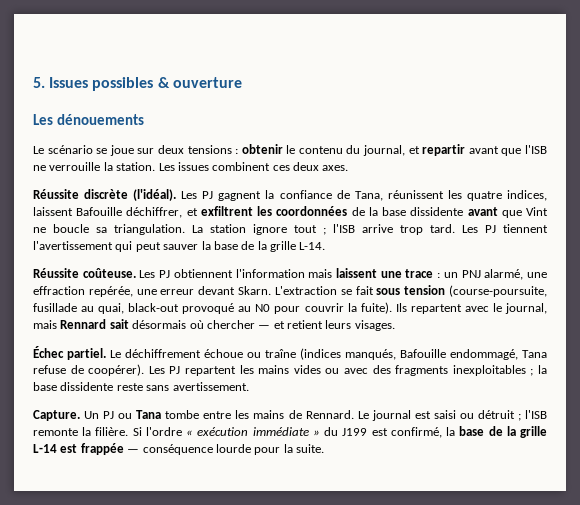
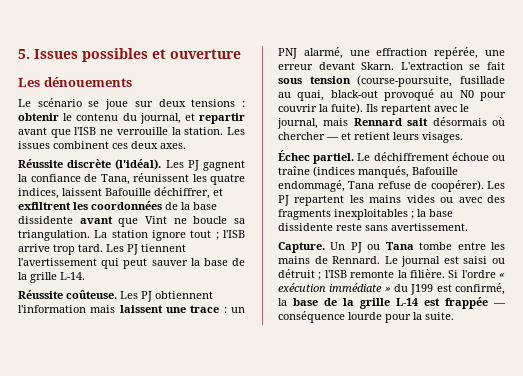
[157,77,170,88] & -> [152,49,166,59] et

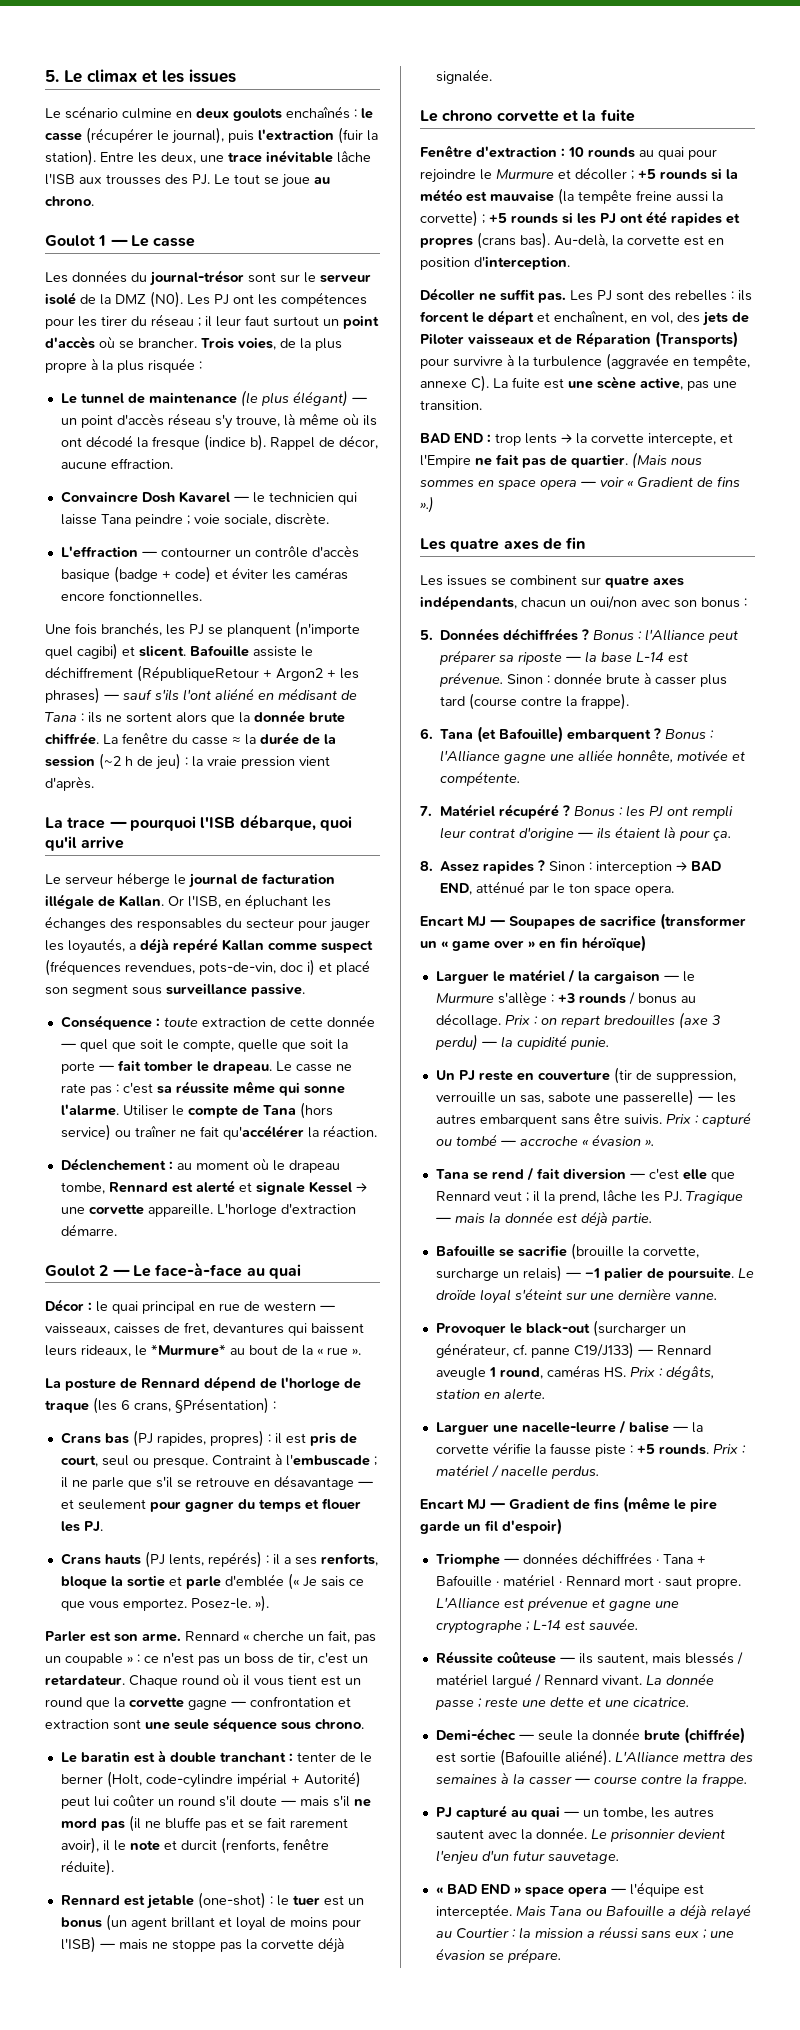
[18,48,241,62] [18,77,132,87] [18,98,245,110] [18,113,245,124] [18,127,245,138] [18,141,186,149] [18,159,245,171] [18,173,245,185] [18,187,223,199] [18,201,217,210] [18,216,245,227] [18,230,246,241] [18,244,186,255] [18,258,245,269] [18,272,85,283] [18,290,213,302] [18,305,246,313] [278,47,505,59] [278,62,505,70] [278,75,505,87] [278,89,506,101] [278,103,469,115] [277,117,505,129] [278,132,463,143] [278,150,505,164] [278,166,458,178] [278,180,505,192] [278,195,505,206] [278,209,453,220] [278,223,468,231] [278,242,505,253] [278,256,505,267] [278,269,505,280] [278,283,505,295] [278,297,506,309] [278,311,454,323] 5. Issues possibles et ouverture // Les dénouements // Le scénario se joue sur deux tensions : obtenir le contenu du journal, et repartir avant que l'ISB ne verrouille la station. Les issues combinent ces deux axes. // Réussite discrète (l'idéal). Les PJ gagnent la confiance de Tana, réunissent les quatre indices, laissent Bafouille déchiffrer, et exfiltrent les coordonnées de la base dissidente avant que Vint ne boucle sa triangulation. La station ignore tout ; l'ISB arrive trop tard. Les PJ tiennent l'avertissement qui peut sauver la base de la grille L-14. // Réussite coûteuse. Les PJ obtiennent l'information mais laissent une trace : un PNJ alarmé, une effraction repérée, une erreur devant Skarn. L'extraction se fait sous tension (course-poursuite, fusillade au quai, black-out provoqué au N0 pour couvrir la fuite). Ils repartent avec le journal, mais Rennard sait désormais où chercher — et retient leurs visages. // Échec partiel. Le déchiffrement échoue ou traîne (indices manqués, Bafouille endommagé, Tana refuse de coopérer). Les PJ repartent les mains vides ou avec des fragments inexploitables ; la base dissidente reste sans avertissement. // Capture. Un PJ ou Tana tombe entre les mains de Rennard. Le journal est saisi ou détruit ; l'ISB remonte la filière. Si l'ordre « exécution immédiate » du J199 est confirmé, la base de la grille L-14 est frappée — conséquence lourde pour la suite. -> [45,69,236,83] [45,106,373,121] [45,127,378,144] [45,149,371,166] [45,173,330,188] [45,196,94,206] [45,235,196,247] [45,270,371,286] [45,291,367,308] [45,314,379,329] [45,336,342,351] [45,358,202,373] [60,390,367,407] [60,413,377,429] [60,434,378,451] [60,458,173,469] [60,491,357,505] [60,512,329,527] [60,545,359,558] [60,566,348,583] [60,590,202,602] [45,621,360,638] [45,643,313,660] [45,665,359,682] [45,687,357,704] [45,710,345,725] [45,732,336,745] [45,753,330,770] [45,776,94,791] [45,814,352,831] [45,836,125,851] [45,872,335,888] [45,894,331,909] [45,916,370,932] [45,938,373,954] [45,959,370,976] [45,983,305,997] [60,1015,375,1030] [60,1039,348,1052] [60,1060,352,1074] [60,1081,345,1096] [60,1102,333,1119] [60,1124,377,1141] [60,1158,340,1173] [60,1180,367,1195] [60,1203,356,1217] [60,1224,117,1236] [45,1262,301,1279] [45,1299,335,1314] [45,1322,364,1336] [45,1344,361,1357] [45,1376,361,1391] [45,1397,276,1414] [60,1430,357,1447] [60,1453,377,1468] [60,1475,373,1490] [60,1498,361,1512] [60,1521,103,1532] [60,1551,378,1568] [60,1573,364,1590] [60,1595,269,1612] [45,1630,376,1644] [45,1652,368,1666] [45,1673,361,1688] [45,1696,351,1710] [45,1717,364,1732] [60,1750,372,1763] [60,1771,361,1788] [60,1795,371,1809] [60,1815,348,1832] [60,1837,329,1854] [60,1859,114,1876] [60,1892,364,1909] [60,1914,361,1931] [60,1936,344,1953] [435,69,492,84] [420,109,635,122] [420,146,717,160] [420,167,738,183] [420,188,723,205] [420,210,740,227] [420,232,724,249] [420,256,570,270] [420,288,752,303] [420,310,749,326] [420,331,738,348] [420,353,750,370] [420,375,737,392] [420,400,482,411] [420,433,733,446] [420,452,702,469] [420,476,740,490] [420,496,434,513] [420,537,586,552] [420,575,684,588] [420,595,747,610] [420,628,739,643] [439,650,689,665] [439,672,728,687] [440,693,630,710] [420,726,715,743] [440,749,746,764] [440,771,521,786] [420,804,733,819] [439,826,731,841] [420,860,722,874] [440,881,675,896] [420,913,746,930] [420,935,646,952] [435,969,695,984] [435,991,696,1006] [435,1012,721,1029] [434,1034,609,1051] [435,1067,736,1084] [435,1089,736,1106] [435,1112,751,1127] [435,1134,654,1146] [435,1167,735,1182] [435,1190,743,1204] [435,1211,652,1227] [435,1243,699,1260] [435,1265,754,1282] [435,1288,717,1304] [435,1320,686,1337] [435,1342,711,1359] [435,1365,714,1380] [435,1388,545,1400] [435,1420,703,1435] [435,1442,746,1457] [435,1464,599,1479] [420,1496,717,1513] [420,1518,562,1535] [435,1552,706,1567] [435,1574,741,1589] [435,1596,679,1611] [435,1618,638,1634] [435,1651,743,1665] [435,1673,714,1688] [434,1697,689,1710] [435,1727,745,1744] [435,1749,753,1766] [435,1772,747,1787] [435,1805,714,1820] [435,1827,725,1842] [435,1850,619,1865] [435,1882,704,1897] [435,1904,751,1920] [435,1926,734,1939] [435,1948,561,1963] 5. Le climax et les issues // Le scénario culmine en deux goulots enchaînés : le casse (récupérer le journal), puis l'extraction (fuir la station). Entre les deux, une trace inévitable lâche l'ISB aux trousses des PJ. Le tout se joue au chrono. // Goulot 1 — Le casse // Les données du journal-trésor sont sur le serveur isolé de la DMZ (N0). Les PJ ont les compétences pour les tirer du réseau ; il leur faut surtout un point d'accès où se brancher. Trois voies, de la plus propre à la plus risquée : // Le tunnel de maintenance (le plus élégant) — un point d'accès réseau s'y trouve, là même où ils ont décodé la fresque (indice b). Rappel de décor, aucune effraction. // Convaincre Dosh Kavarel — le technicien qui laisse Tana peindre ; voie sociale, discrète. // L'effraction — contourner un contrôle d'accès basique (badge + code) et éviter les caméras encore fonctionnelles. // Une fois branchés, les PJ se planquent (n'importe quel cagibi) et slicent. Bafouille assiste le déchiffrement (RépubliqueRetour + Argon2 + les phrases) — sauf s'ils l'ont aliéné en médisant de Tana : ils ne sortent alors que la donnée brute chiffrée. La fenêtre du casse ≈ la durée de la session (~2 h de jeu) : la vraie pression vient d'après. // La trace — pourquoi l'ISB débarque, quoi qu'il arrive // Le serveur héberge le journal de facturation illégale de Kallan. Or l'ISB, en épluchant les échanges des responsables du secteur pour jauger les loyautés, a déjà repéré Kallan comme suspect (fréquences revendues, pots-de-vin, doc i) et placé son segment sous surveillance passive. // Conséquence : toute extraction de cette donnée — quel que soit le compte, quelle que soit la porte — fait tomber le drapeau. Le casse ne rate pas : c'est sa réussite même qui sonne l'alarme. Utiliser le compte de Tana (hors service) ou traîner ne fait qu'accélérer la réaction. // Déclenchement : au moment où le drapeau tombe, Rennard est alerté et signale Kessel → une corvette appareille. L'horloge d'extraction démarre. // Goulot 2 — Le face-à-face au quai // Décor : le quai principal en rue de western — vaisseaux, caisses de fret, devantures qui baissent leurs rideaux, le *Murmure* au bout de la « rue ». // La posture de Rennard dépend de l'horloge de traque (les 6 crans, §Présentation) : // Crans bas (PJ rapides, propres) : il est pris de court, seul ou presque. Contraint à l'embuscade ; il ne parle que s'il se retrouve en désavantage — et seulement pour gagner du temps et flouer les PJ. // Crans hauts (PJ lents, repérés) : il a ses renforts, bloque la sortie et parle d'emblée (« Je sais ce que vous emportez. Posez-le. »). // Parler est son arme. Rennard « cherche un fait, pas un coupable » : ce n'est pas un boss de tir, c'est un retardateur. Chaque round où il vous tient est un round que la corvette gagne — confrontation et extraction sont une seule séquence sous chrono. // Le baratin est à double tranchant : tenter de le berner (Holt, code-cylindre impérial + Autorité) peut lui coûter un round s'il doute — mais s'il ne mord pas (il ne bluffe pas et se fait rarement avoir), il le note et durcit (renforts, fenêtre réduite). // Rennard est jetable (one-shot) : le tuer est un bonus (un agent brillant et loyal de moins pour l'ISB) — mais ne stoppe pas la corvette déjà signalée. // Le chrono corvette et la fuite // Fenêtre d'extraction : 10 rounds au quai pour rejoindre le Murmure et décoller ; +5 rounds si la météo est mauvaise (la tempête freine aussi la corvette) ; +5 rounds si les PJ ont été rapides et propres (crans bas). Au-delà, la corvette est en position d'interception. // Décoller ne suffit pas. Les PJ sont des rebelles : ils forcent le départ et enchaînent, en vol, des jets de Piloter vaisseaux et de Réparation (Transports) pour survivre à la turbulence (aggravée en tempête, annexe C). La fuite est une scène active, pas une transition. // BAD END : trop lents → la corvette intercepte, et l'Empire ne fait pas de quartier. (Mais nous sommes en space opera — voir « Gradient de fins ».) // Les quatre axes de fin // Les issues se combinent sur quatre axes indépendants, chacun un oui/non avec son bonus : // 5. Données déchiffrées ? Bonus : l'Alliance peut préparer sa riposte — la base L-14 est prévenue. Sinon : donnée brute à casser plus tard (course contre la frappe). // 6. Tana (et Bafouille) embarquent ? Bonus : l'Alliance gagne une alliée honnête, motivée et compétente. // 7. Matériel récupéré ? Bonus : les PJ ont rempli leur contrat d'origine — ils étaient là pour ça. // 8. Assez rapides ? Sinon : interception → BAD END, atténué par le ton space opera. // Encart MJ — Soupapes de sacrifice (transformer un « game over » en fin héroïque) // Larguer le matériel / la cargaison — le Murmure s'allège : +3 rounds / bonus au décollage. Prix : on repart bredouilles (axe 3 perdu) — la cupidité punie. // Un PJ reste en couverture (tir de suppression, verrouille un sas, sabote une passerelle) — les autres embarquent sans être suivis. Prix : capturé ou tombé — accroche « évasion ». // Tana se rend / fait diversion — c'est elle que Rennard veut ; il la prend, lâche les PJ. Tragique — mais la donnée est déjà partie. // Bafouille se sacrifie (brouille la corvette, surcharge un relais) — −1 palier de poursuite. Le droïde loyal s'éteint sur une dernière vanne. // Provoquer le black-out (surcharger un générateur, cf. panne C19/J133) — Rennard aveugle 1 round, caméras HS. Prix : dégâts, station en alerte. // Larguer une nacelle-leurre / balise — la corvette vérifie la fausse piste : +5 rounds. Prix : matériel / nacelle perdus. // Encart MJ — Gradient de fins (même le pire garde un fil d'espoir) // Triomphe — données déchiffrées · Tana + Bafouille · matériel · Rennard mort · saut propre. L'Alliance est prévenue et gagne une cryptographe ; L-14 est sauvée. // Réussite coûteuse — ils sautent, mais blessés / matériel largué / Rennard vivant. La donnée passe ; reste une dette et une cicatrice. // Demi-échec — seule la donnée brute (chiffrée) est sortie (Bafouille aliéné). L'Alliance mettra des semaines à la casser — course contre la frappe. // PJ capturé au quai — un tombe, les autres sautent avec la donnée. Le prisonnier devient l'enjeu d'un futur sauvetage. // « BAD END » space opera — l'équipe est interceptée. Mais Tana ou Bafouille a déjà relayé au Courtier : la mission a réussi sans eux ; une évasion se prépare.

